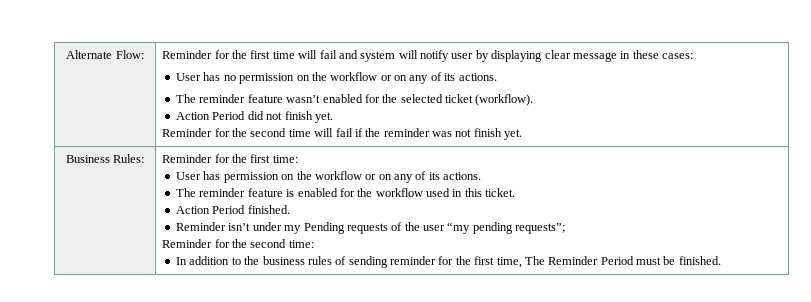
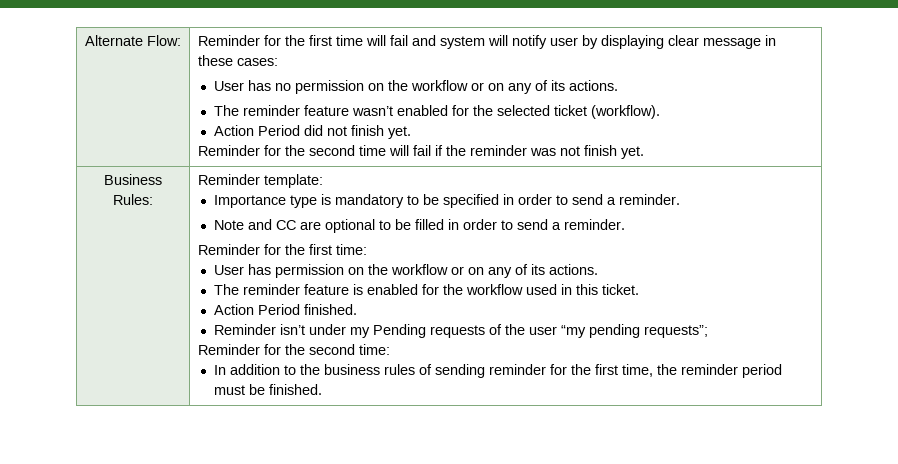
(213, 158) none -> [263,174,323,188] [213,194,680,208] [213,219,625,233] [197,244,260,255] template: // Importance type is mandatory to be specified in order to send a reminder. // Note and CC are optional to be filled in order to send a reminder. // Reminder
[524,256,634,265] The Reminder Period -> [656,364,782,378] the reminder period

